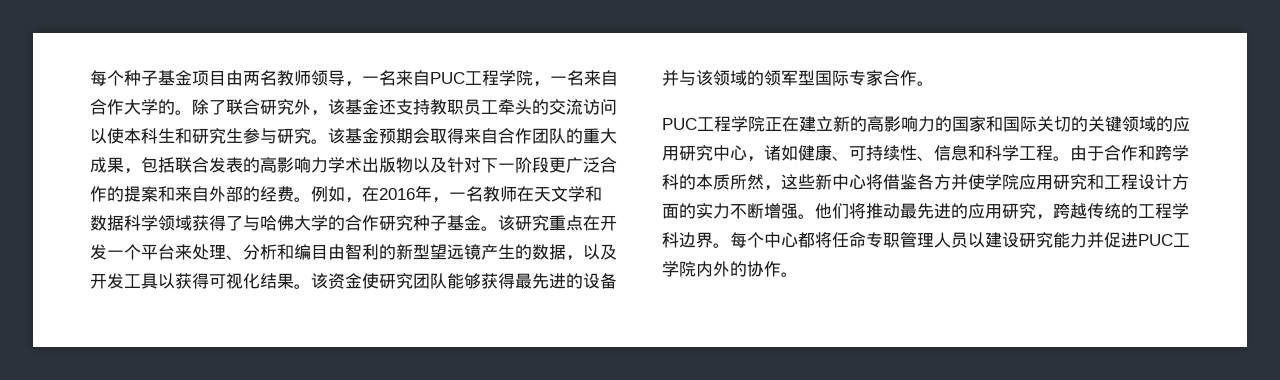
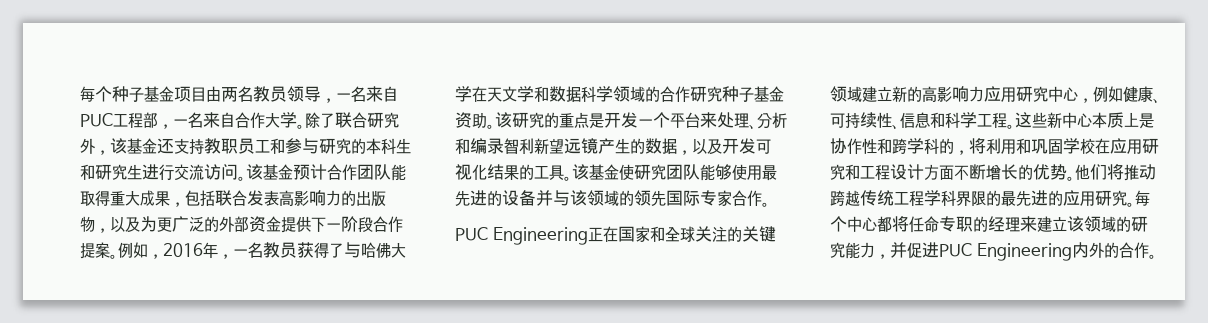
[294,70,311,86] 师 -> [270,86,287,102] 员
[499,70,533,86] 学院 -> [143,112,158,128] 部
[158,99,175,115] 的 -> (297, 120) none
[498,99,617,115] [90,128,498,144] 牵头的交流访问以使本科生和研究生参与研究。该基金预期会取得来自 -> [270,138,411,154] [80,164,327,181] 和参与研究的本科生和研究生进行交流访问。该基金预计
[566,128,583,144] 的 -> [391,164,406,181] [80,190,110,206] 能取得
[243,157,617,173] [90,186,294,202] 的高影响力学术出版物以及针对下一阶段更广泛合作的提案和来自外部的经费 -> [279,190,386,207] [80,216,403,233] [80,242,110,259] 高影响力的出版物，以及为更广泛的外部资金提供下一阶段合作提案
[362,186,379,202] 在 -> (163, 256) none
[500,186,517,202] 师 -> [280,242,406,258] [455,86,472,102] 员获得了与哈佛大学
[192,215,328,231] 获得了与哈佛大学 -> (645, 94) none
(481, 223) none -> [455,112,487,129] 资助
[549,215,600,231] 重点在 -> [544,112,604,129] 的重点是
[311,243,430,260] 目由智利的新型 -> [487,138,549,154] 录智利新
[124,273,345,289] 工具以获得可视化结果。该资 -> [756,139,771,154] [455,164,604,181] 可视化结果的工具。该基
[481,273,515,289] 获得 -> [732,164,762,180] 使用
[781,70,815,86] 军型 -> [651,190,666,206] 先
[697,116,1173,132] 工程学院正在建立新的高影响力的国家和国际关切的关键领域的 -> [492,226,776,245] [830,86,984,103] Engineering正在国家和全球关注的关键领域建立新的高影响力
[764,145,781,161] 诸 -> [1093,86,1108,102] 例
[1070,145,1189,161] [662,174,1019,191] 由于合作和跨学科的本质所然，这些新中心将借鉴各方并使学院 -> [1015,112,1154,129] [830,138,1110,155] 这些新中心本质上是协作性和跨学科的，将利用和巩固学校在
[679,203,1189,220] [662,232,713,248] 的实力不断增强。他们将推动最先进的应用研究，跨越传统的工程学科边界 -> [954,164,1156,181] [830,190,1127,207] 不断增长的优势。他们将推动跨越传统工程学科界限的最先进的应用研究
[900,232,1019,248] 管理人员以建设 -> [973,216,1131,232] 的经理来建立该领域的
(1087, 240) none -> [875,254,890,259] ，
[1173,233,1190,247] [662,261,764,277] 工学院内外的协 -> [976,242,1134,261] Engineering内外的合

